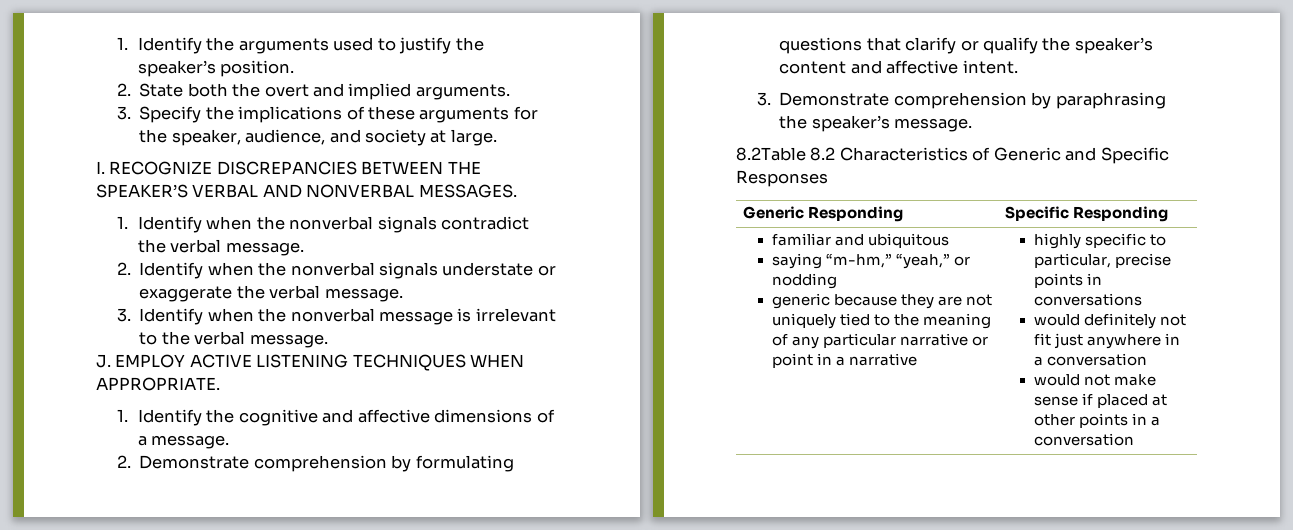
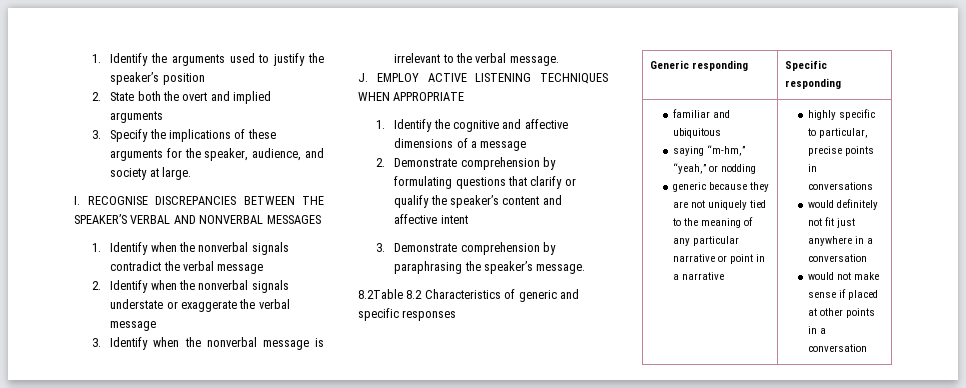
[220,60,295,77] position. -> [162,73,205,85] position
[415,84,510,100] arguments. -> [110,111,164,123] arguments
[109,161,213,175] RECOGNIZE -> [87,196,148,205] RECOGNISE
[418,184,517,198] MESSAGES. -> [266,215,321,224] MESSAGES
[225,242,304,256] message. -> [217,264,264,274] message
[324,288,403,302] message. -> [110,321,157,331] message
[96,377,220,391] APPROPRIATE. -> [393,92,465,101] APPROPRIATE
[151,435,230,449] message. -> [480,141,527,151] message
[962,60,1018,74] intent. -> [440,215,468,224] intent
[993,147,1169,164] [736,170,828,187] [742,206,903,222] [1004,206,1168,222] Generic and Specific Responses // Generic Responding | Specific Responding -> [518,289,579,302] [358,308,457,321] [650,60,749,71] [785,60,828,71] [785,78,842,89] generic and specific responses // Generic responding | Specific responding

